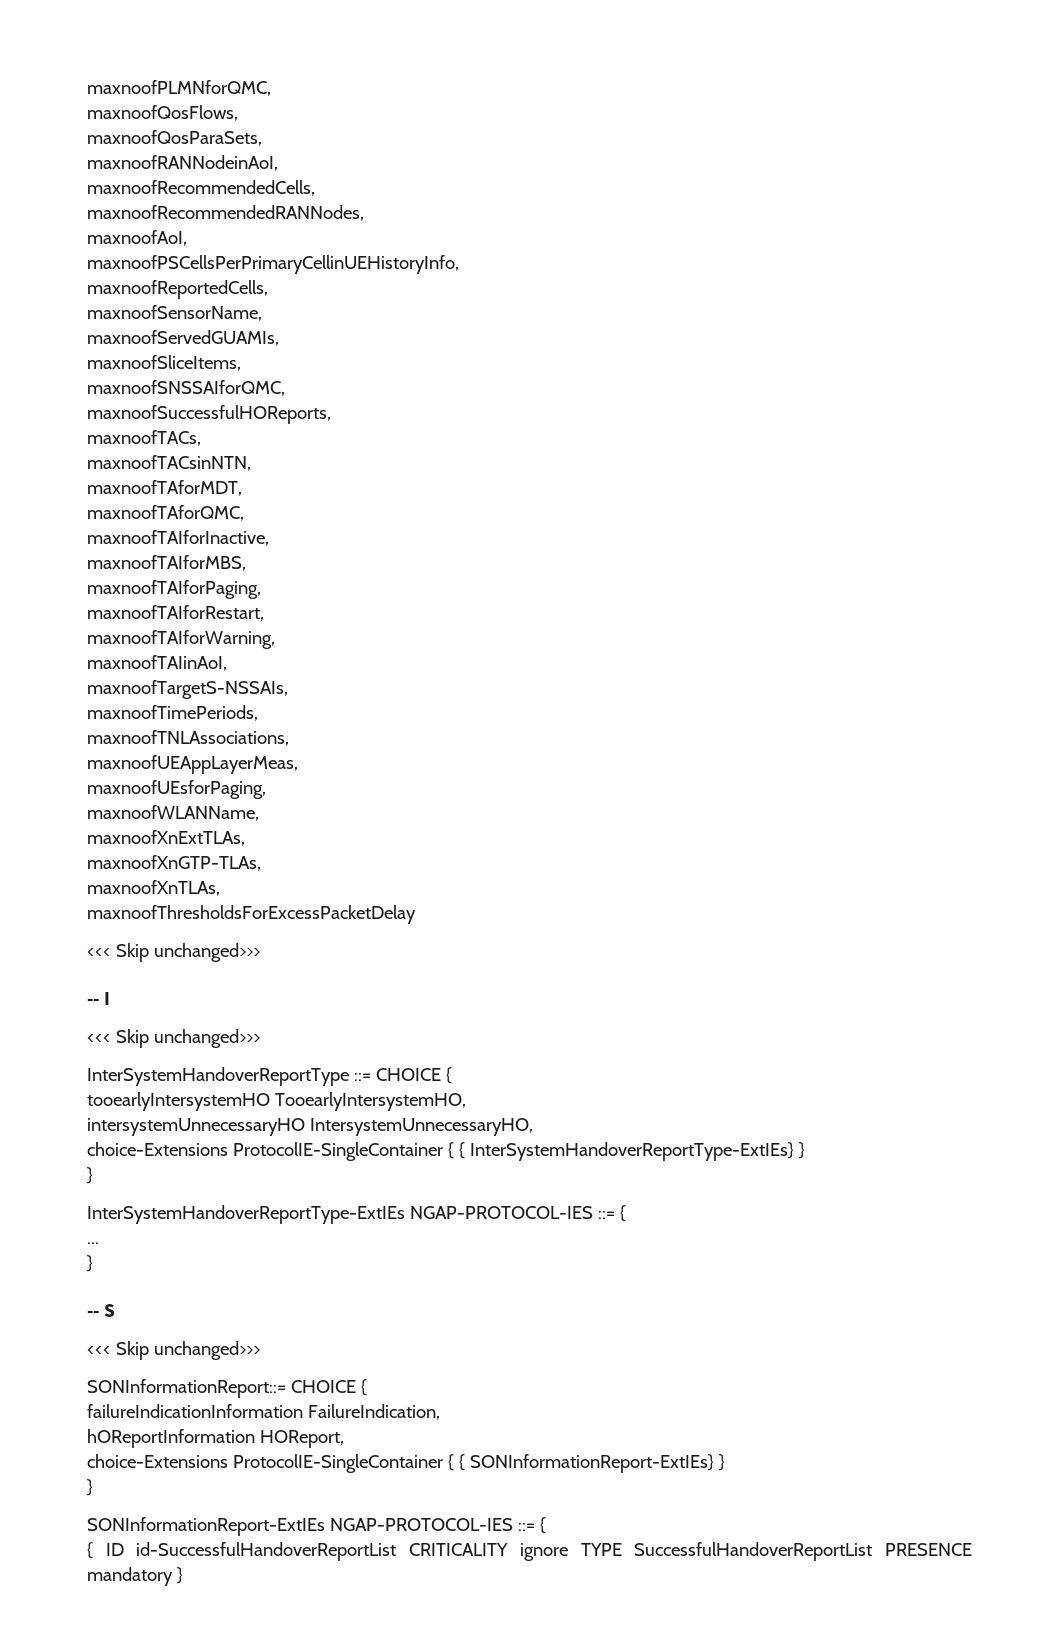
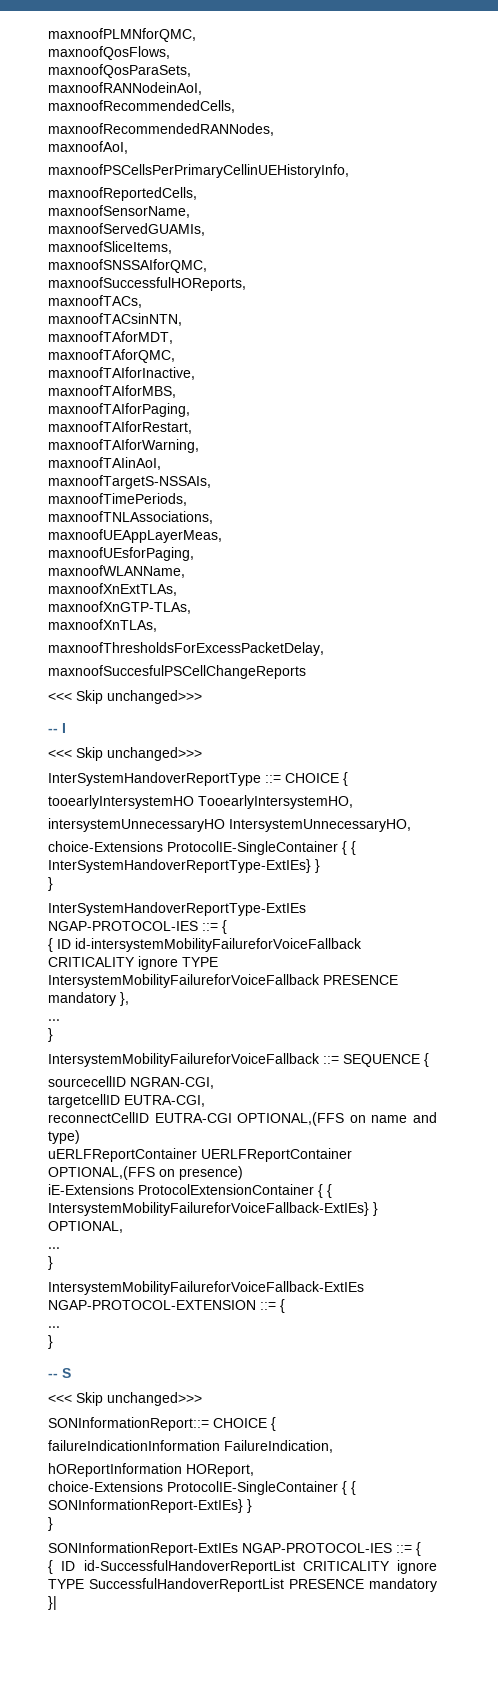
[87,905,416,924] maxnoofThresholdsForExcessPacketDelay -> [48,642,324,656] [48,665,306,679] maxnoofThresholdsForExcessPacketDelay, // maxnoofSuccesfulPSCellChangeReports
(626, 1213) none -> [48,938,362,952] [48,956,218,970] [48,974,398,988] [48,992,129,1006] [48,1019,60,1021] [48,1028,53,1042] [48,1053,429,1067] [48,1076,214,1089] [48,1094,205,1108] [48,1112,438,1126] [48,1130,80,1144] [48,1148,352,1162] [48,1166,243,1180] [48,1184,332,1198] [48,1202,378,1216] [48,1221,123,1233] [48,1247,60,1249] [48,1256,53,1270] [48,1281,364,1295] [48,1299,285,1313] // { ID id-intersystemMobilityFailureforVoiceFallback CRITICALITY ignore TYPE IntersystemMobilityFailureforVoiceFallback PRESENCE mandatory }, // ... // } // IntersystemMobilityFailureforVoiceFallback ::= SEQUENCE { // sourcecellID NGRAN-CGI, // targetcellID EUTRA-CGI, // reconnectCellID EUTRA-CGI OPTIONAL,(FFS on name and type) // uERLFReportContainer UERLFReportContainer OPTIONAL,(FFS on presence) // iE-Extensions ProtocolExtensionContainer { { IntersystemMobilityFailureforVoiceFallback-ExtIEs} } OPTIONAL, // ... // } // IntersystemMobilityFailureforVoiceFallback-ExtIEs NGAP-PROTOCOL-EXTENSION ::= {
[176,1567,183,1584] } -> [48,1596,57,1610] }|

